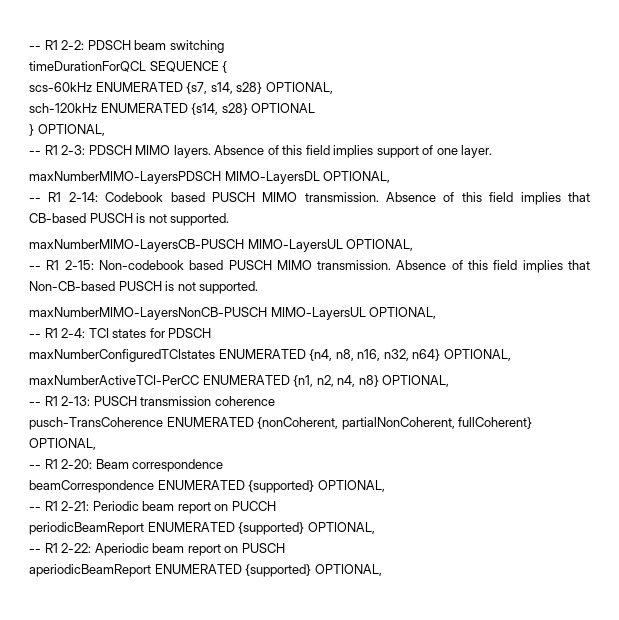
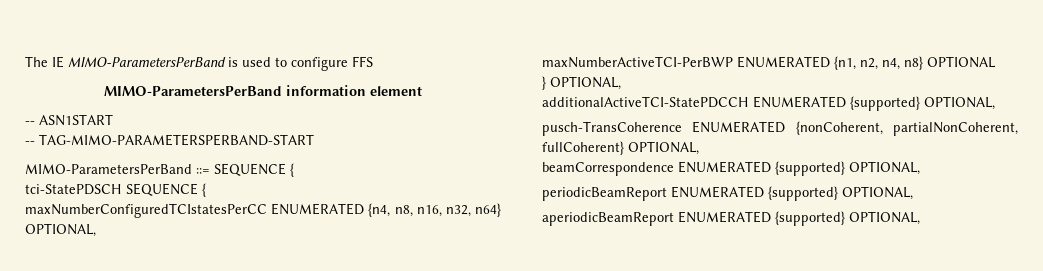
[29,40,224,53] [29,61,228,73] [29,82,333,94] [29,103,316,115] [29,124,105,136] [29,145,493,158] [29,171,391,184] [29,192,590,205] [29,213,230,226] [29,239,414,252] [29,260,591,273] [29,281,259,294] [29,307,437,320] [29,328,212,338] [29,349,215,362] -- R1 2-2: PDSCH beam switching // timeDurationForQCL SEQUENCE { // scs-60kHz ENUMERATED {s7, s14, s28} OPTIONAL, // sch-120kHz ENUMERATED {s14, s28} OPTIONAL // } OPTIONAL, // -- R1 2-3: PDSCH MIMO layers. Absence of this field implies support of one layer. // maxNumberMIMO-LayersPDSCH MIMO-LayersDL OPTIONAL, // -- R1 2-14: Codebook based PUSCH MIMO transmission. Absence of this field implies that CB-based PUSCH is not supported. // maxNumberMIMO-LayersCB-PUSCH MIMO-LayersUL OPTIONAL, // -- R1 2-15: Non-codebook based PUSCH MIMO transmission. Absence of this field implies that Non-CB-based PUSCH is not supported. // maxNumberMIMO-LayersNonCB-PUSCH MIMO-LayersUL OPTIONAL, // -- R1 2-4: TCI states for PDSCH // maxNumberConfiguredTCIstates -> [25,56,373,71] [104,85,422,96] [25,114,113,126] [25,134,314,146] [25,163,294,177] [25,183,206,197] [25,203,267,218] The IE MIMO-ParametersPerBand is used to configure FFS // MIMO-ParametersPerBand information element // -- ASN1START // -- TAG-MIMO-PARAMETERSPERBAND-START // MIMO-ParametersPerBand ::= SEQUENCE { // tci-StatePDSCH SEQUENCE { // maxNumberConfiguredTCIstatesPerCC
[29,375,199,385] maxNumberActiveTCI-PerCC -> [542,56,733,68] maxNumberActiveTCI-PerBWP
[382,375,450,387] [29,396,275,406] OPTIONAL, // -- R1 2-13: PUSCH transmission coherence -> [927,56,995,68] [542,76,621,90] [542,96,995,111] OPTIONAL // } OPTIONAL, // additionalActiveTCI-StatePDCCH ENUMERATED {supported} OPTIONAL,
[29,459,224,472] // -- R1 2-20: Beam correspondence -> (699, 148) none
[29,501,276,514] [29,522,375,535] [29,543,285,556] -- R1 2-21: Periodic beam report on PUCCH // periodicBeamReport ENUMERATED {supported} OPTIONAL, // -- R1 2-22: Aperiodic beam report on PUSCH -> [542,186,913,201] periodicBeamReport ENUMERATED {supported} OPTIONAL,

